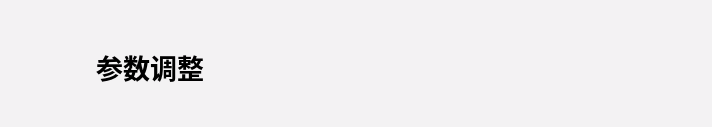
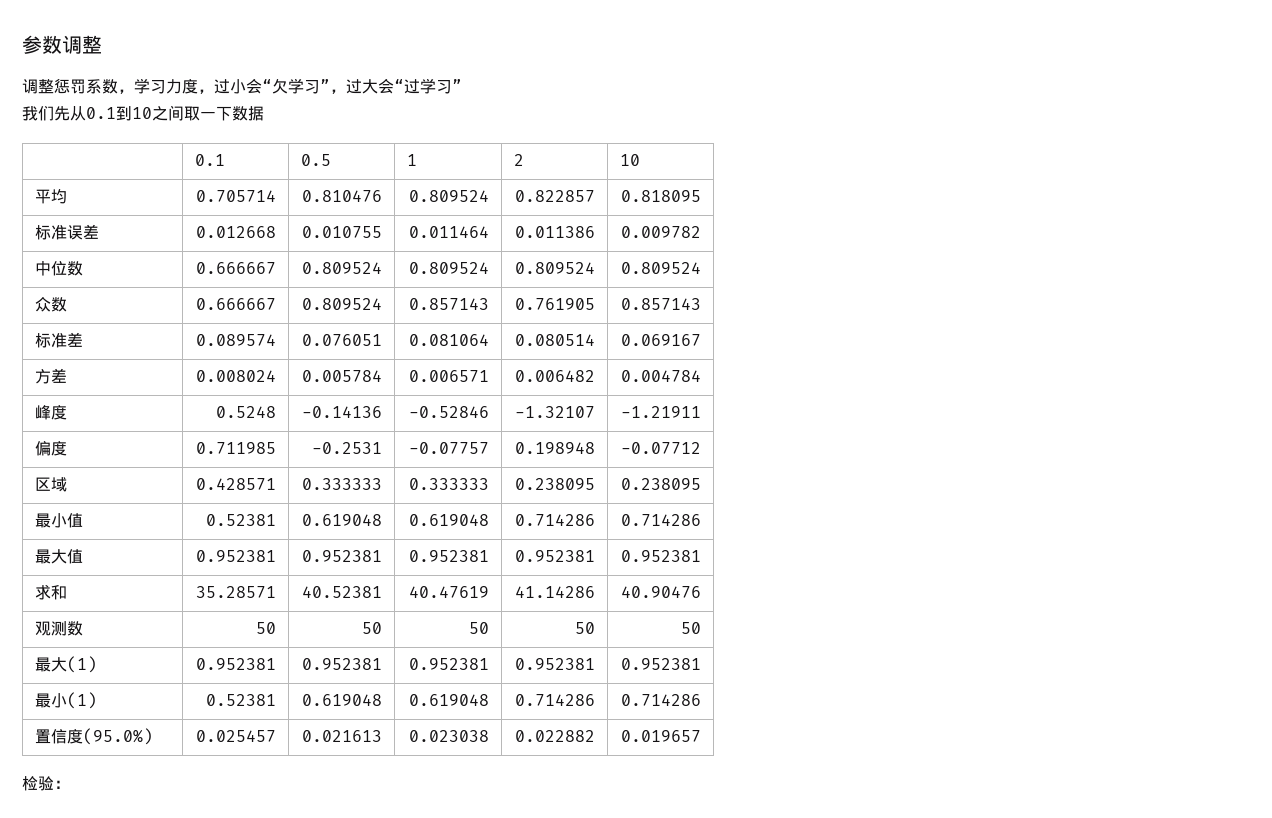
(204, 68) none -> [22,78,462,94] [22,105,264,121] [194,154,225,166] [300,154,331,166] [406,154,417,166] [513,154,524,166] [619,154,640,166] [34,189,67,204] [196,190,277,202] [302,190,383,202] [409,190,490,202] [515,190,596,202] [621,190,702,202] [34,224,99,240] [196,226,277,238] [302,226,383,238] [409,226,490,238] [515,226,596,238] [621,226,702,238] [34,261,83,276] [196,262,277,274] [302,262,383,274] [409,262,490,274] [515,262,596,274] [621,262,702,274] [34,297,67,312] [196,298,277,310] [302,298,383,310] [409,298,490,310] [515,298,596,310] [621,298,702,310] [34,332,83,348] [196,334,277,346] [302,334,383,346] [409,334,490,346] [515,334,596,346] [621,334,702,346] [34,368,67,384] [196,370,277,382] [302,370,383,382] [409,370,490,382] [515,370,596,382] [621,370,702,382] [34,405,67,420] [216,406,277,418] [302,406,383,418] [409,406,490,418] [515,406,596,418] [621,406,702,418] [34,441,67,456] [196,442,277,454] [312,442,383,454] [409,442,490,454] [515,442,596,454] [621,442,702,454] [34,477,67,492] [196,478,277,490] [302,478,383,490] [409,478,490,490] [515,478,596,490] [621,478,702,490] [34,513,83,528] [206,514,277,526] [302,514,383,526] [409,514,490,526] [515,514,596,526] [621,514,702,526] [34,549,83,564] [196,550,277,562] [302,550,383,562] [409,550,490,562] [515,550,596,562] [621,550,702,562] [34,584,67,600] [196,586,277,598] [302,586,383,598] [409,586,490,598] [515,586,596,598] [621,586,702,598] [34,621,83,636] [256,622,277,634] [362,622,383,634] [469,622,490,634] [575,622,596,634] [681,622,702,634] [34,656,97,673] [196,658,277,670] [302,658,383,670] [409,658,490,670] [515,658,596,670] [621,658,702,670] [34,692,97,709] [206,694,277,706] [302,694,383,706] [409,694,490,706] [515,694,596,706] [621,694,702,706] [34,728,153,745] [196,730,277,742] [302,730,383,742] [409,730,490,742] [515,730,596,742] [621,730,702,742] [22,776,70,791] // 调整惩罚系数，学习力度，过小会“欠学习”，过大会“过学习” // 我们先从0.1到10之间取一下数据 // | 0.1 | 0.5 | 1 | 2 | 10 // 平均 | 0.705714 | 0.810476 | 0.809524 | 0.822857 | 0.818095 // 标准误差 | 0.012668 | 0.010755 | 0.011464 | 0.011386 | 0.009782 // 中位数 | 0.666667 | 0.809524 | 0.809524 | 0.809524 | 0.809524 // 众数 | 0.666667 | 0.809524 | 0.857143 | 0.761905 | 0.857143 // 标准差 | 0.089574 | 0.076051 | 0.081064 | 0.080514 | 0.069167 // 方差 | 0.008024 | 0.005784 | 0.006571 | 0.006482 | 0.004784 // 峰度 | 0.5248 | -0.14136 | -0.52846 | -1.32107 | -1.21911 // 偏度 | 0.711985 | -0.2531 | -0.07757 | 0.198948 | -0.07712 // 区域 | 0.428571 | 0.333333 | 0.333333 | 0.238095 | 0.238095 // 最小值 | 0.52381 | 0.619048 | 0.619048 | 0.714286 | 0.714286 // 最大值 | 0.952381 | 0.952381 | 0.952381 | 0.952381 | 0.952381 // 求和 | 35.28571 | 40.52381 | 40.47619 | 41.14286 | 40.90476 // 观测数 | 50 | 50 | 50 | 50 | 50 // 最大(1) | 0.952381 | 0.952381 | 0.952381 | 0.952381 | 0.952381 // 最小(1) | 0.52381 | 0.619048 | 0.619048 | 0.714286 | 0.714286 // 置信度(95.0%) | 0.025457 | 0.021613 | 0.023038 | 0.022882 | 0.019657 // 检验：

